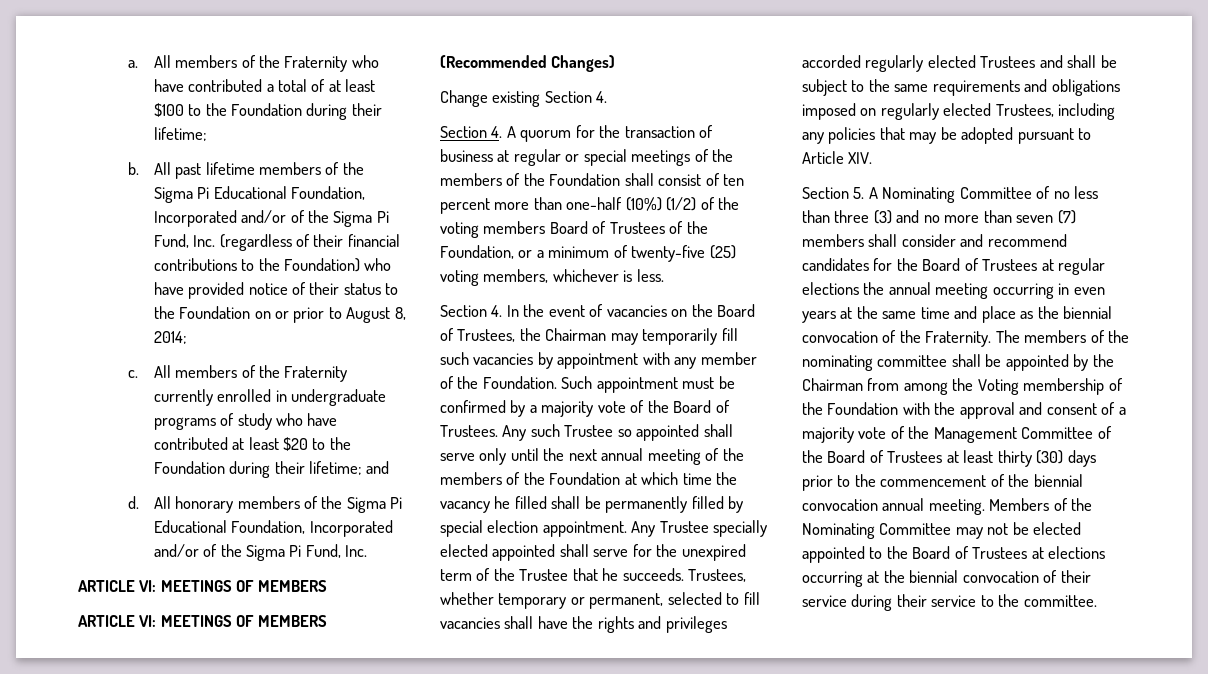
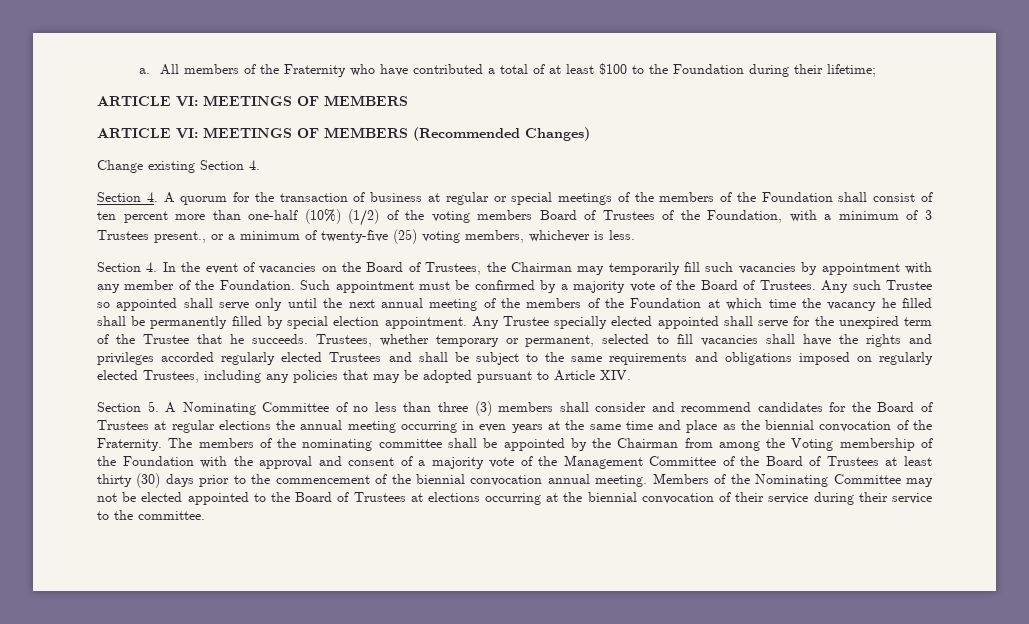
[128,162,364,179] [153,186,366,203] [153,210,389,227] [153,234,400,251] [153,258,392,272] [153,282,399,299] [153,306,406,323] [153,331,187,344] [128,365,348,382] [153,389,387,406] [153,413,338,430] [153,437,351,451] [153,461,390,478] [128,496,403,513] [153,520,393,537] [153,544,368,561] // b. All past lifetime members of the Sigma Pi Educational Foundation, Incorporated and/or of the Sigma Pi Fund, Inc. (regardless of their financial contributions to the Foundation) who have provided notice of their status to the Foundation on or prior to August 8, 2014; // c. All members of the Fraternity currently enrolled in undergraduate programs of study who have contributed at least $20 to the Foundation during their lifetime; and // d. All honorary members of the Sigma Pi Educational Foundation, Incorporated and/or of the Sigma Pi Fund, Inc. -> (876, 70) none
(514, 252) none -> [789,210,932,222] [97,230,206,243] with a minimum of 3 Trustees present.,
[896,210,1076,224] and no more than seven (7) -> (492, 408) none

